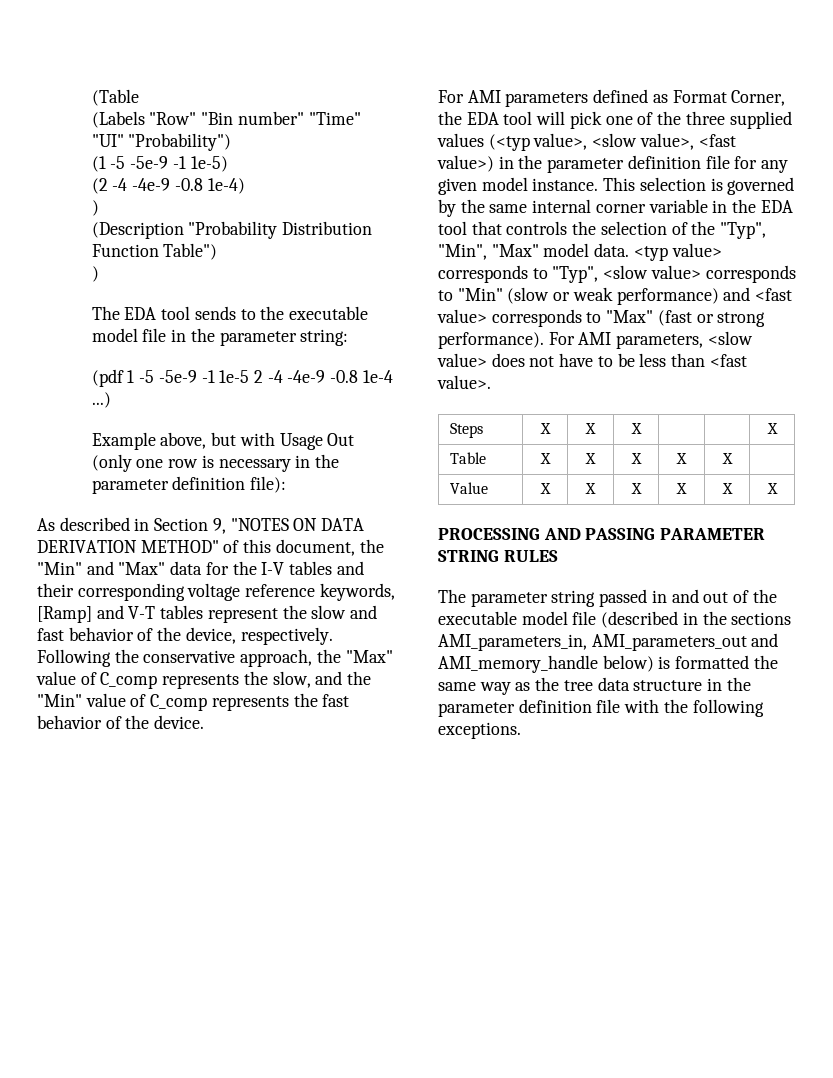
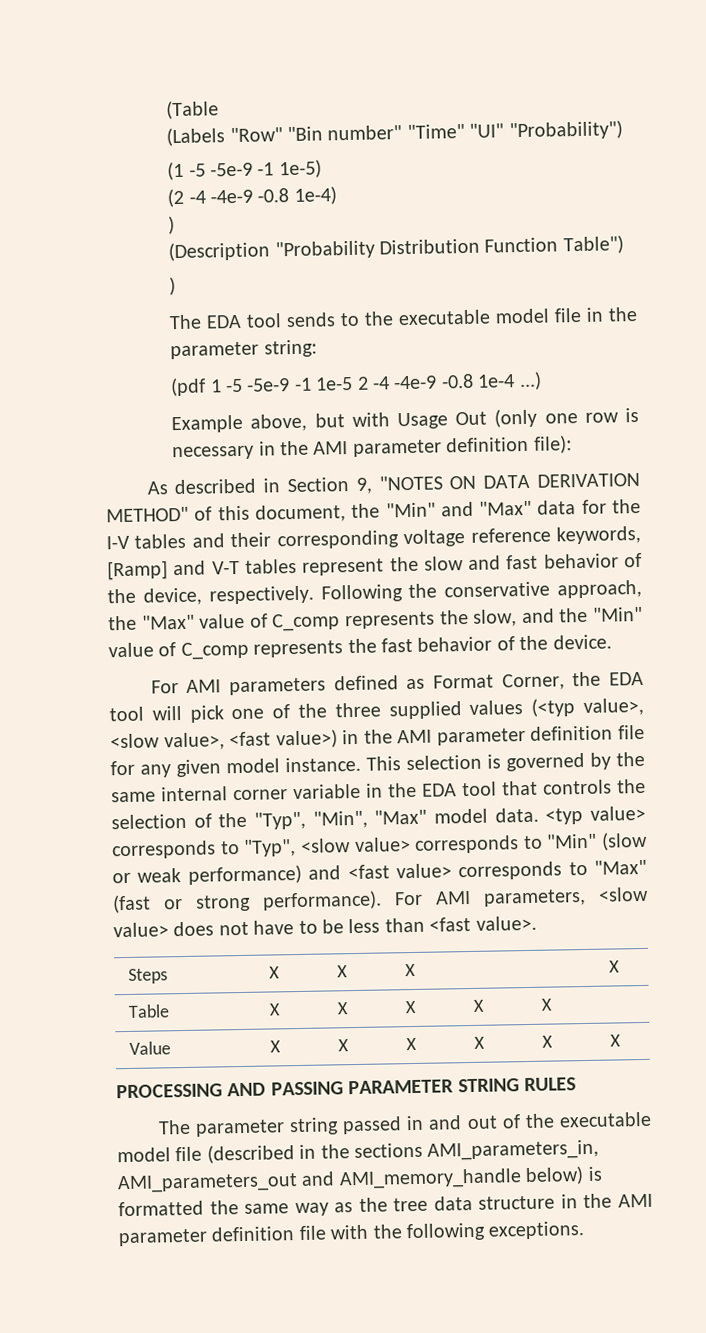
(339, 461) none -> [313,441,349,455] AMI
(543, 162) none -> [397,729,433,744] AMI
(751, 684) none -> [618,1193,654,1208] AMI

